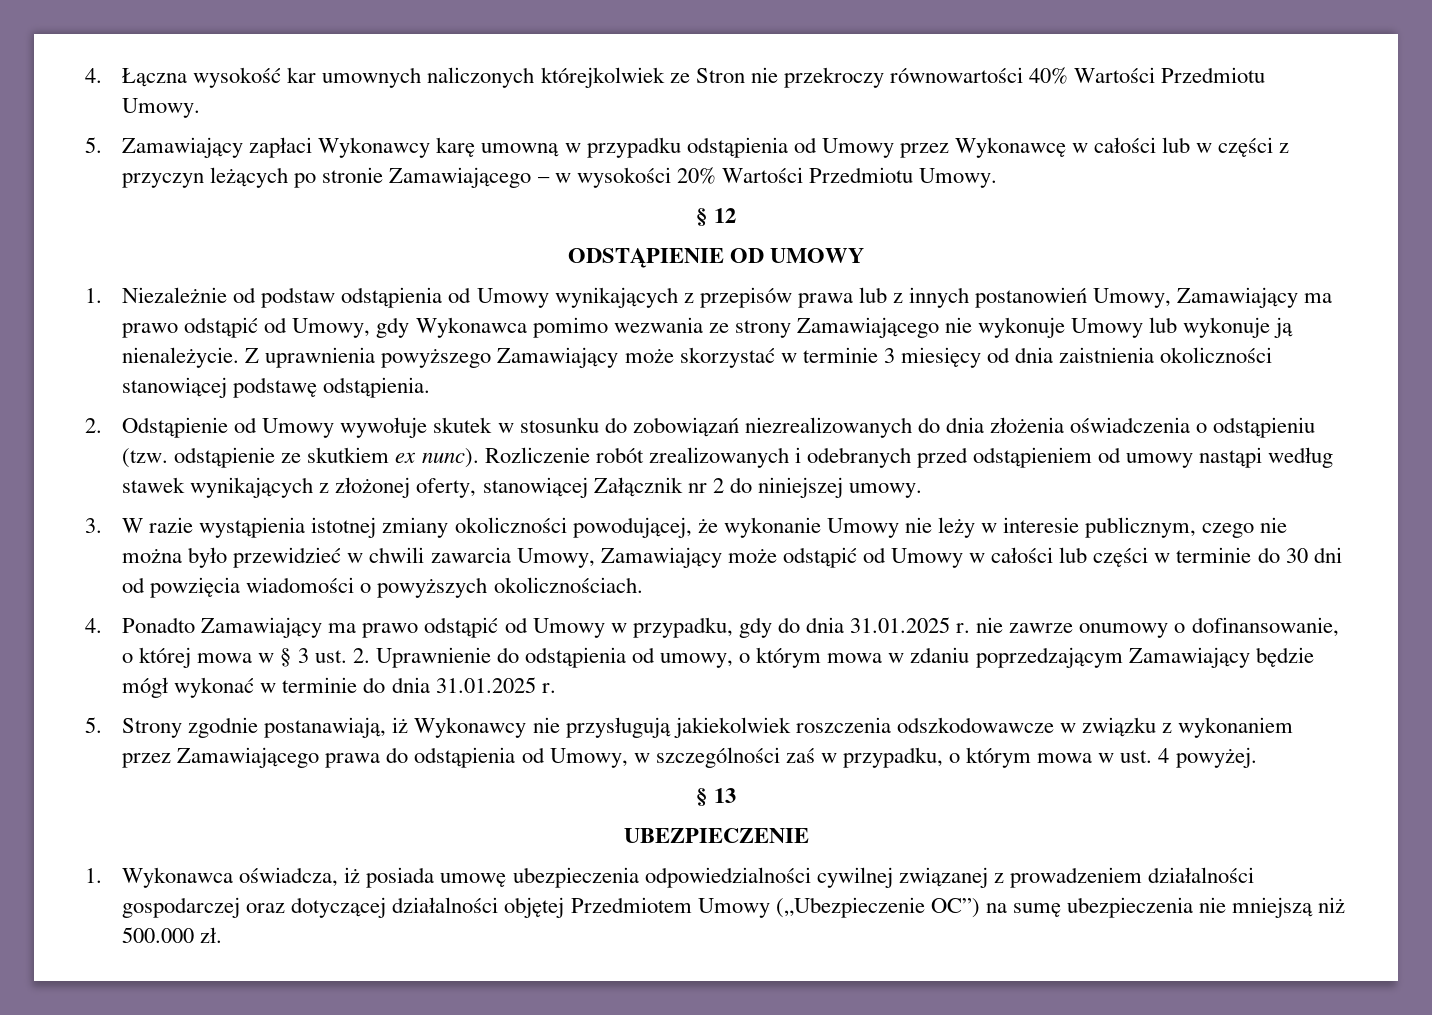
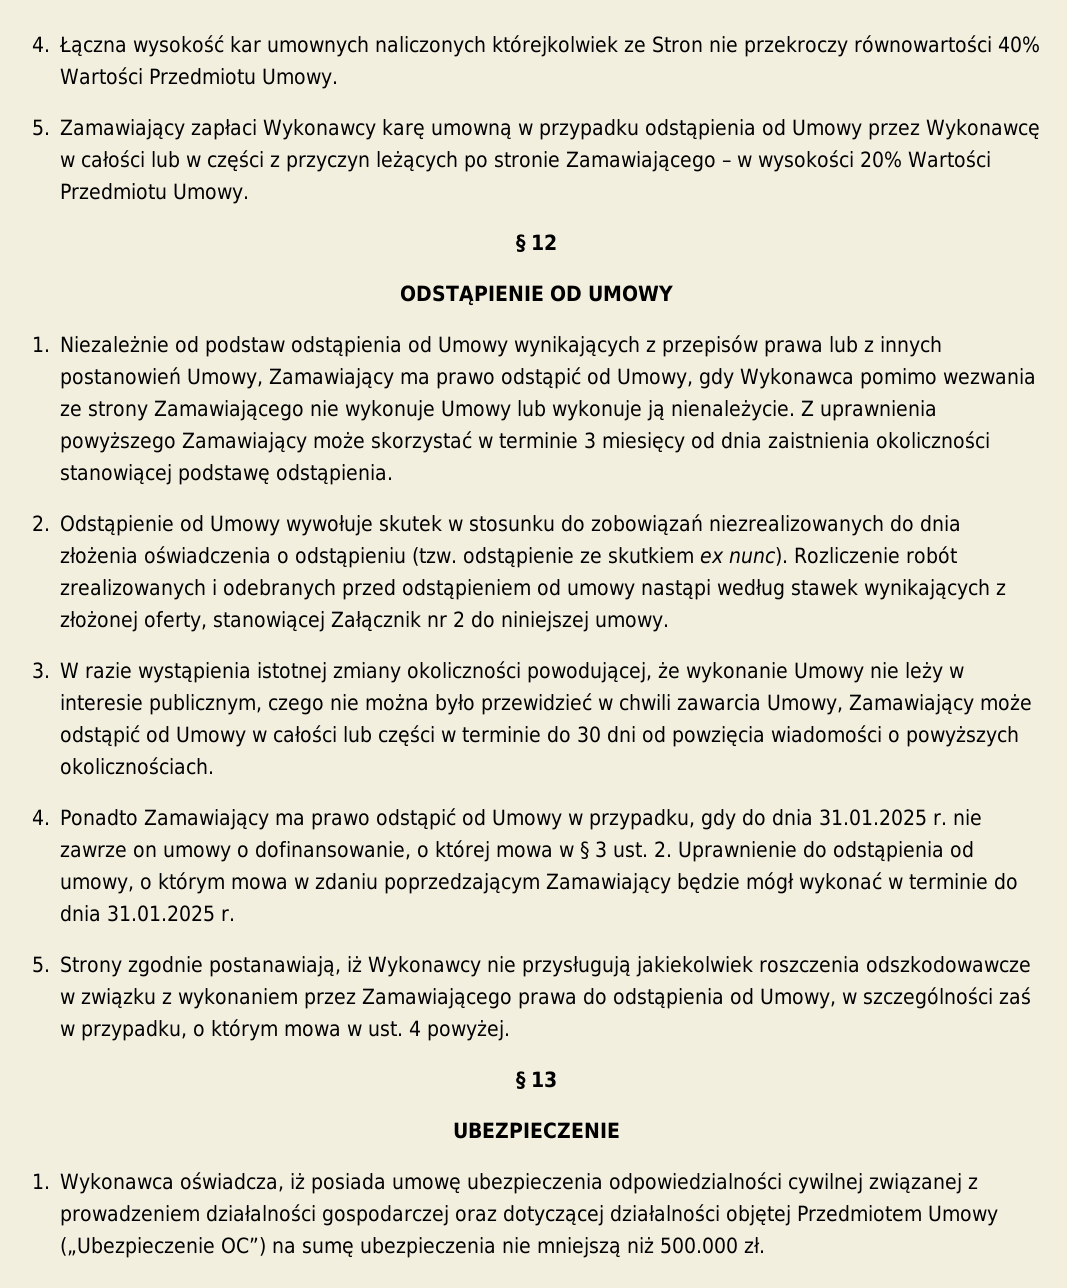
[1079,623,1169,638] onumowy -> [133,845,232,862] on umowy

